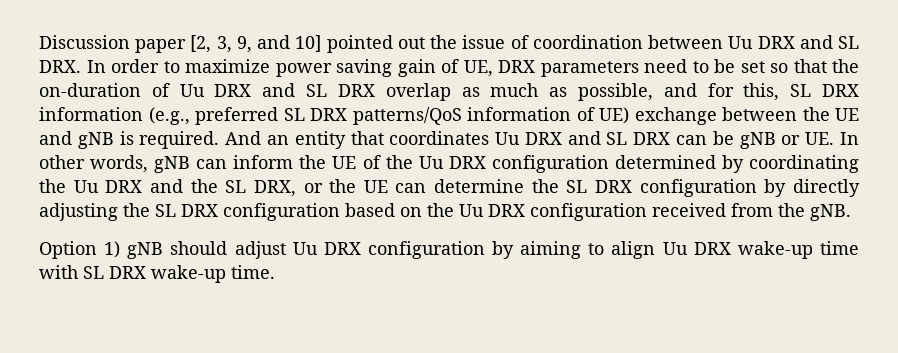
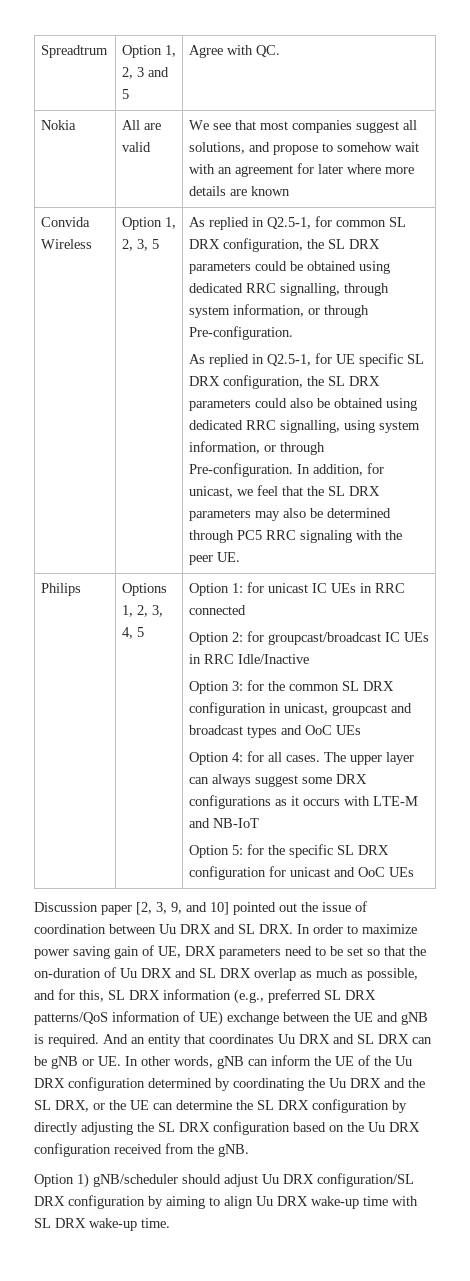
(39, 42) none -> [40,45,108,58] [121,45,176,58] [121,67,169,79] [121,89,129,99] [188,45,280,58] [40,120,76,130] [121,120,161,130] [121,142,151,152] [188,120,417,133] [188,142,419,155] [188,163,414,177] [188,186,290,196] [40,217,90,227] [40,239,92,249] [121,217,176,230] [121,239,159,251] [188,216,406,230] [188,238,380,252] [188,261,390,274] [188,283,389,296] [188,304,369,318] [188,326,293,340] [188,353,424,367] [188,375,380,389] [188,398,417,411] [188,420,420,433] [188,441,325,455] [188,463,384,477] [188,485,380,498] [188,508,391,521] [188,530,402,543] [188,552,240,565] [40,583,81,596] [121,583,167,596] [121,605,163,617] [121,627,144,639] [188,582,405,596] [188,605,246,615] [188,631,429,645] [188,654,309,664] [188,680,394,694] [188,702,412,716] [188,725,361,738] [188,751,414,765] [188,774,367,787] [188,795,418,809] [188,818,259,828] [188,844,389,858] [188,866,414,880] Spreadtrum | Option 1, 2, 3 and 5 | Agree with QC. // Nokia | All are valid | We see that most companies suggest all solutions, and propose to somehow wait with an agreement for later where more details are known // Convida Wireless | Option 1, 2, 3, 5 | As replied in Q2.5-1, for common SL DRX configuration, the SL DRX parameters could be obtained using dedicated RRC signalling, through system information, or through Pre-configuration. // As replied in Q2.5-1, for UE specific SL DRX configuration, the SL DRX parameters could also be obtained using dedicated RRC signalling, using system information, or through Pre-configuration. In addition, for unicast, we feel that the SL DRX parameters may also be determined through PC5 RRC signaling with the peer UE. // Philips | Options 1, 2, 3, 4, 5 | Option 1: for unicast IC UEs in RRC connected // Option 2: for groupcast/broadcast IC UEs in RRC Idle/Inactive // Option 3: for the common SL DRX configuration in unicast, groupcast and broadcast types and OoC UEs // Option 4: for all cases. The upper layer can always suggest some DRX configurations as it occurs with LTE-M and NB-IoT // Option 5: for the specific SL DRX configuration for unicast and OoC UEs //
[127,242,164,259] gNB -> [93,1174,178,1187] gNB/scheduler
(361, 248) none -> [317,1173,414,1187] [34,1196,65,1206] configuration/SL DRX

